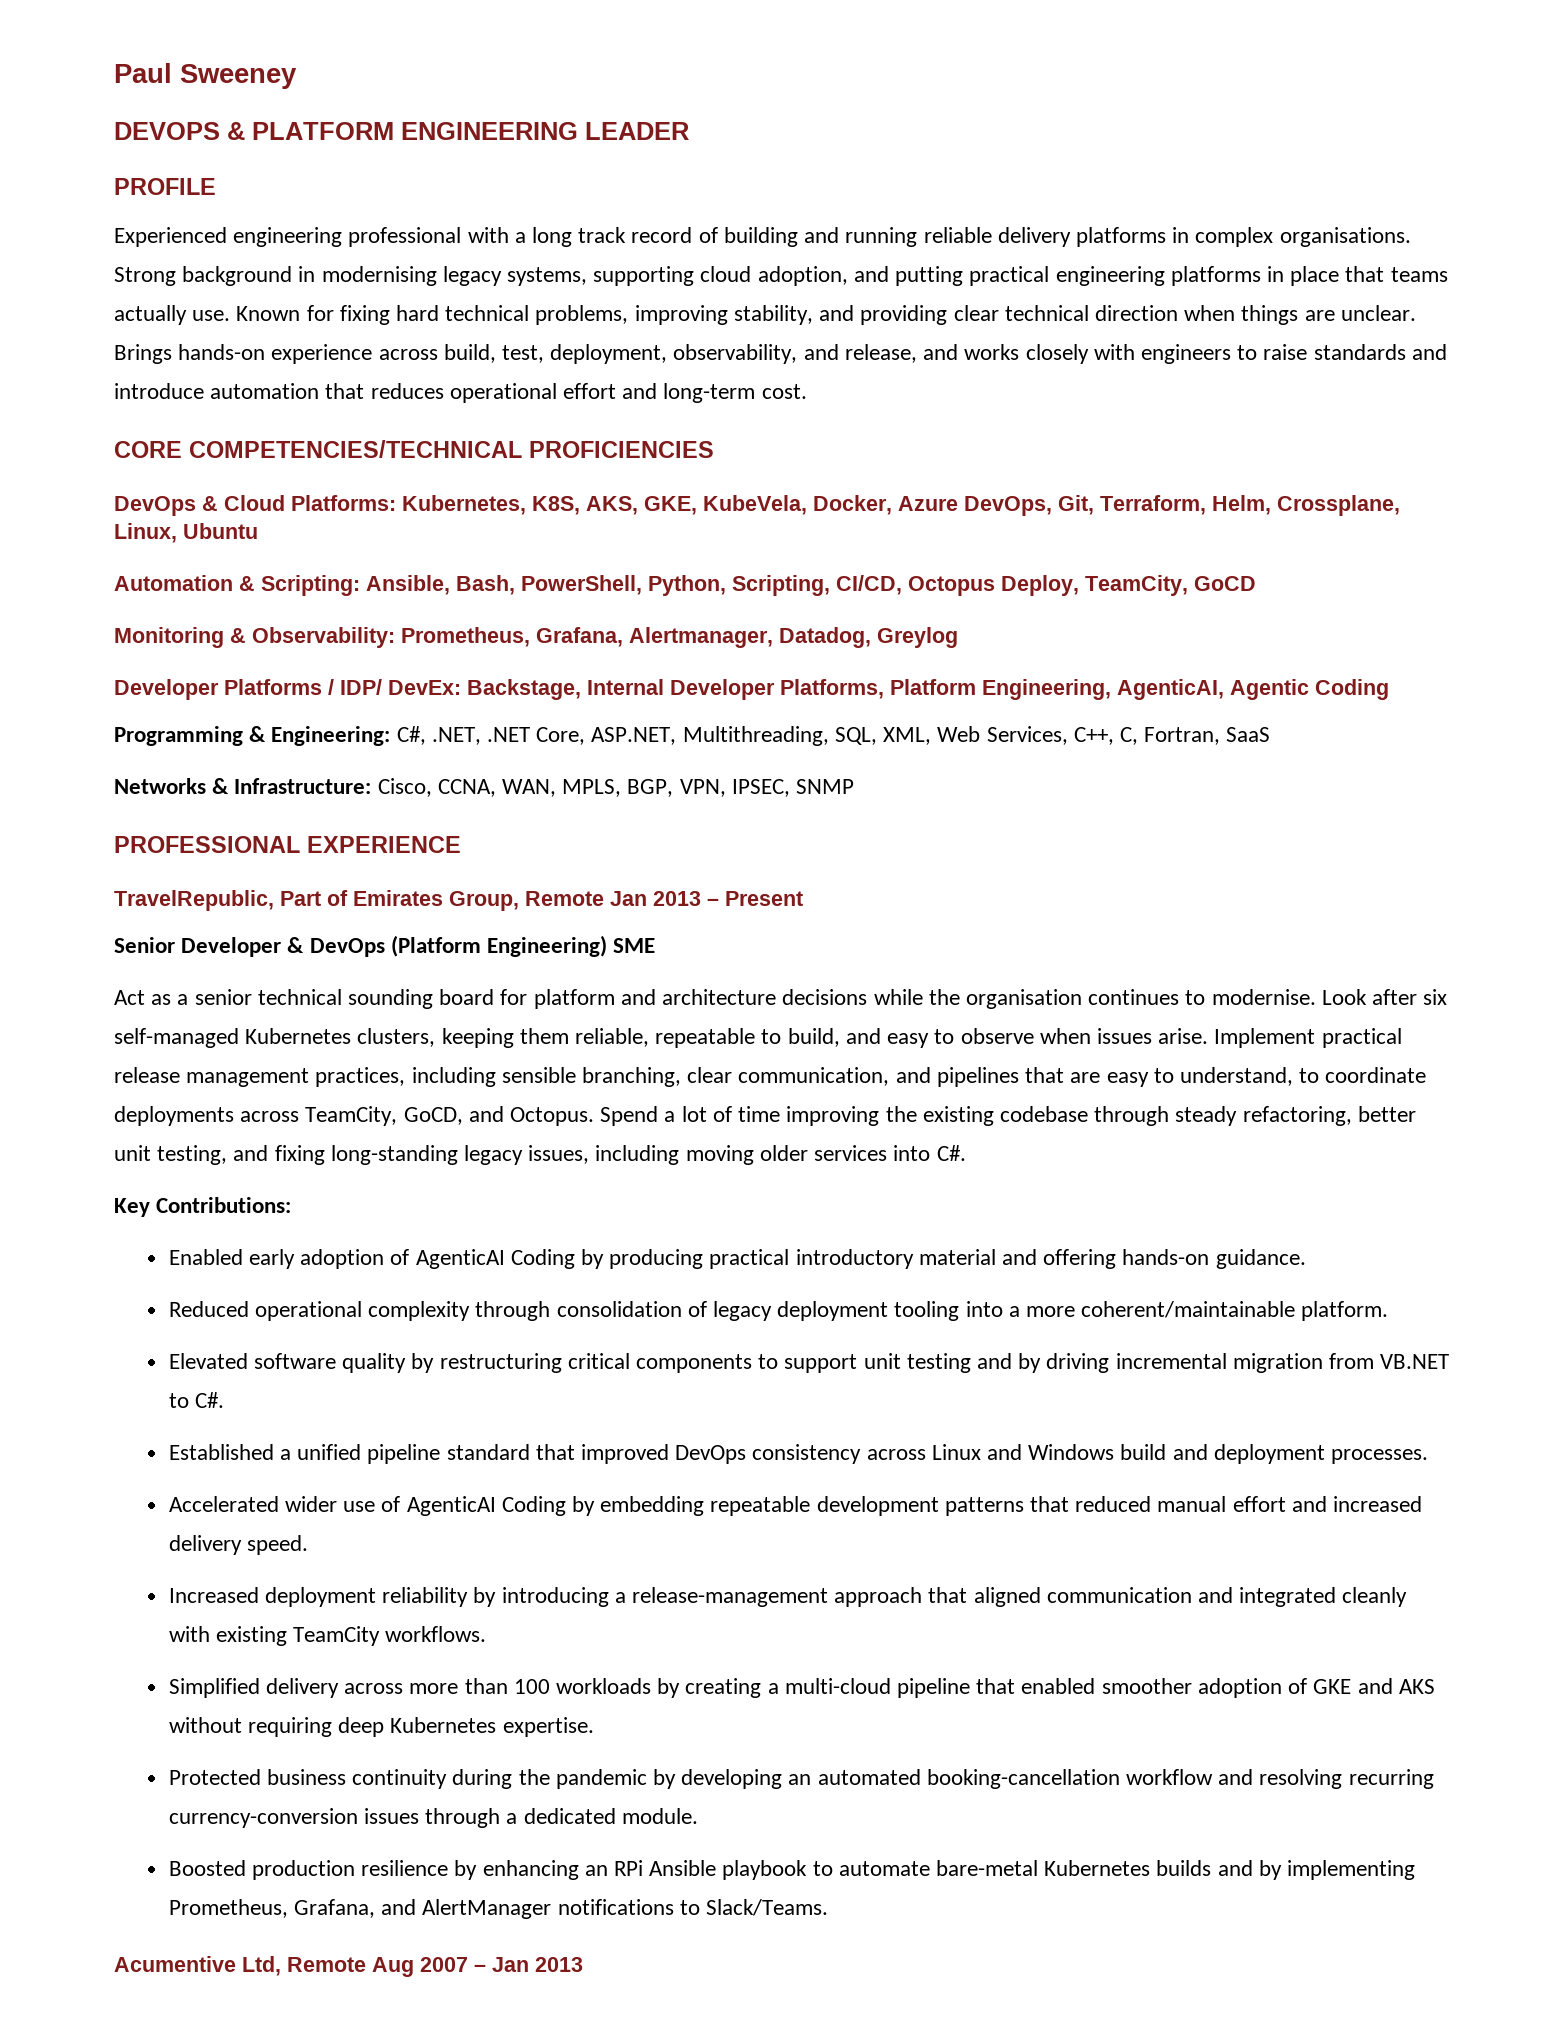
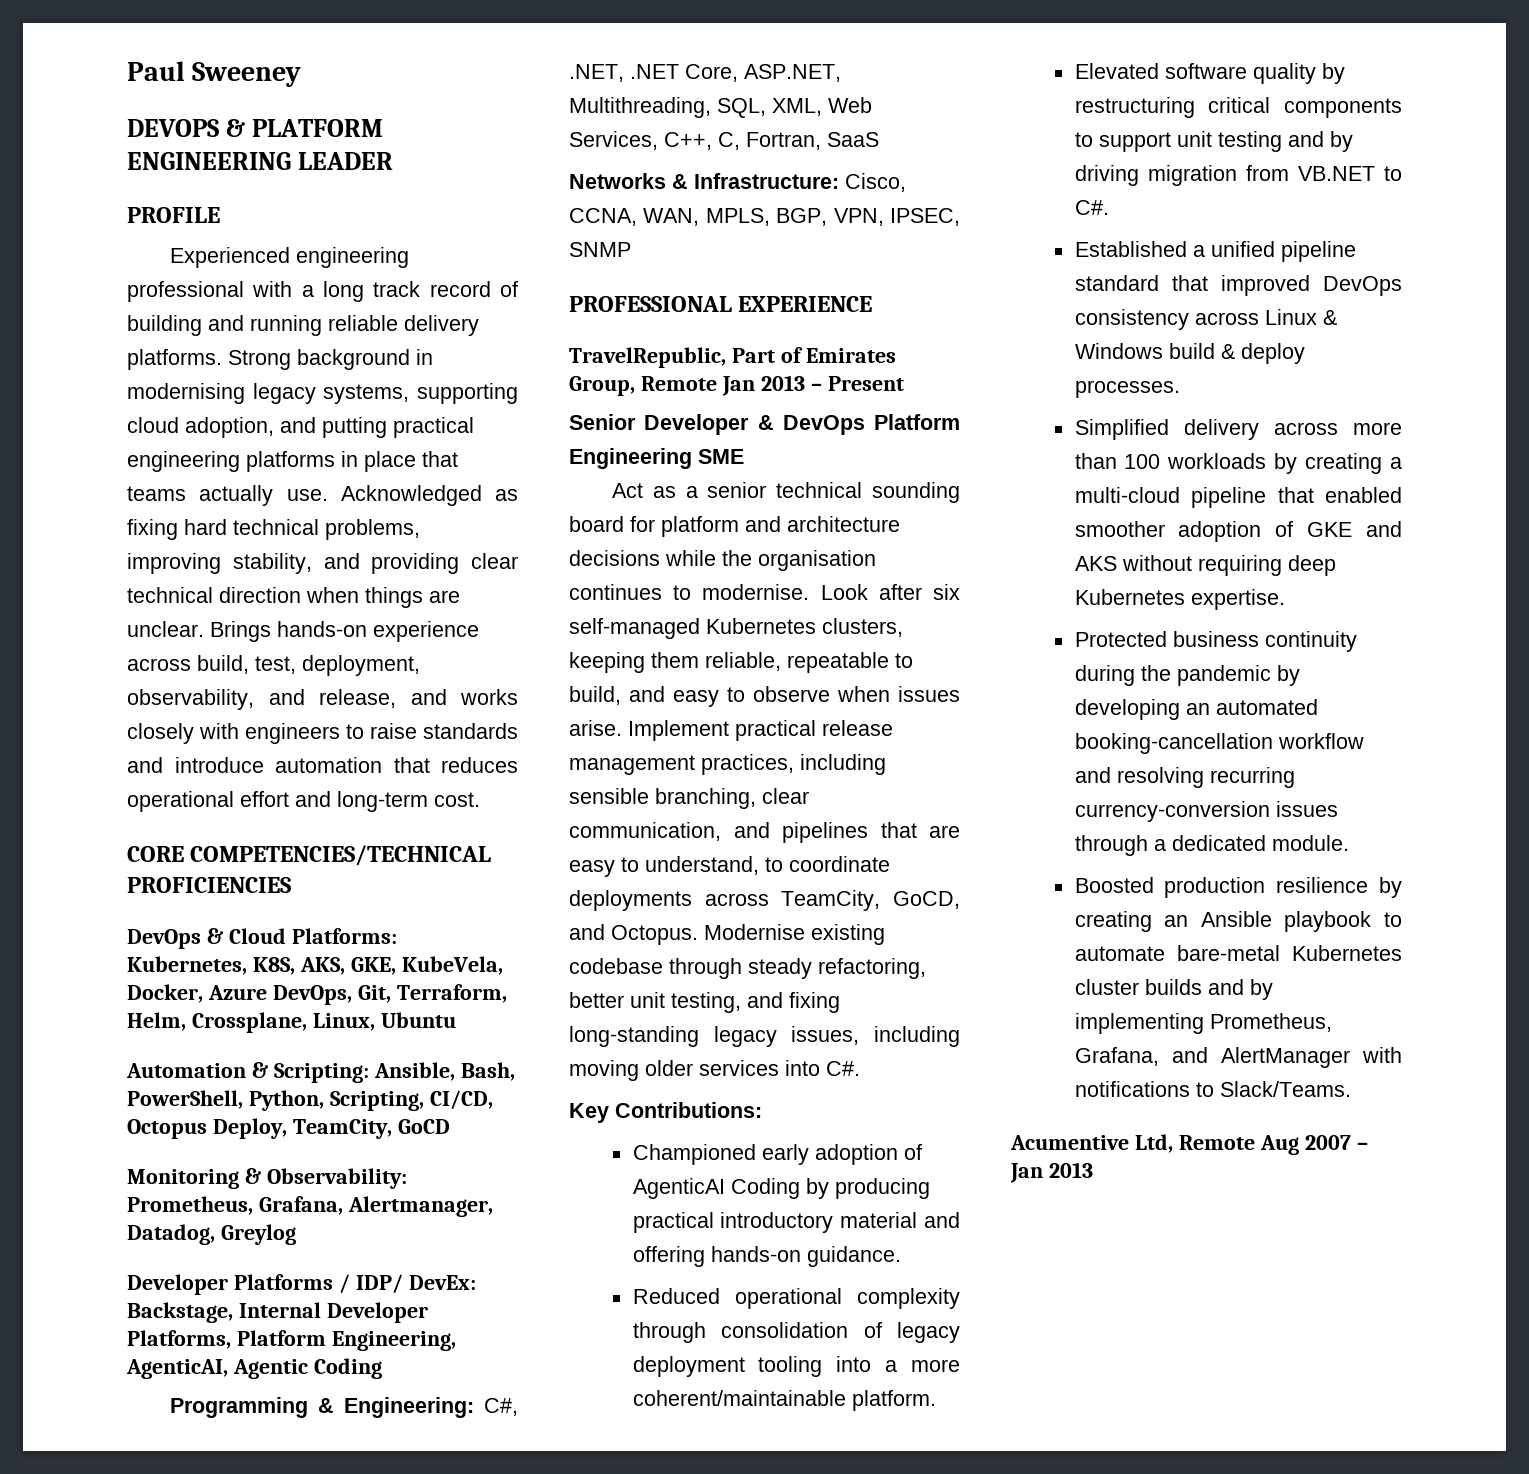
[1075,227,1411,247] platforms in complex organisations. -> [127,349,222,370] platforms.
[236,305,334,321] Known for -> [340,485,518,506] Acknowledged as
[390,935,608,957] (Platform Engineering) -> [874,414,960,430] [569,448,692,469] Platform Engineering
[600,1106,917,1126] Spend a lot of time improving the -> [704,924,805,940] Modernise
[168,1249,243,1265] Enabled -> [632,1144,756,1165] Championed
[1115,1353,1227,1369] incremental -> (1139, 175) none
[987,1444,1023,1460] and -> [1322,310,1337,325] &
[1172,1444,1325,1464] and deployment -> [1220,343,1305,364] & deploy
[168,1496,1423,1516] [168,1535,308,1555] [168,1587,1408,1607] [168,1626,487,1646] // Accelerated wider use of AgenticAI Coding by embedding repeatable development patterns that reduced manual effort and increased delivery speed. // Increased deployment reliability by introducing a release-management approach that aligned communication and integrated cleanly with existing TeamCity workflows. -> (1180, 389) none
[482,1860,643,1880] enhancing an RPi -> [1074,911,1189,932] creating an
(1151, 1868) none -> [1074,979,1139,995] cluster
(552, 1909) none -> [1362,1047,1402,1063] with

